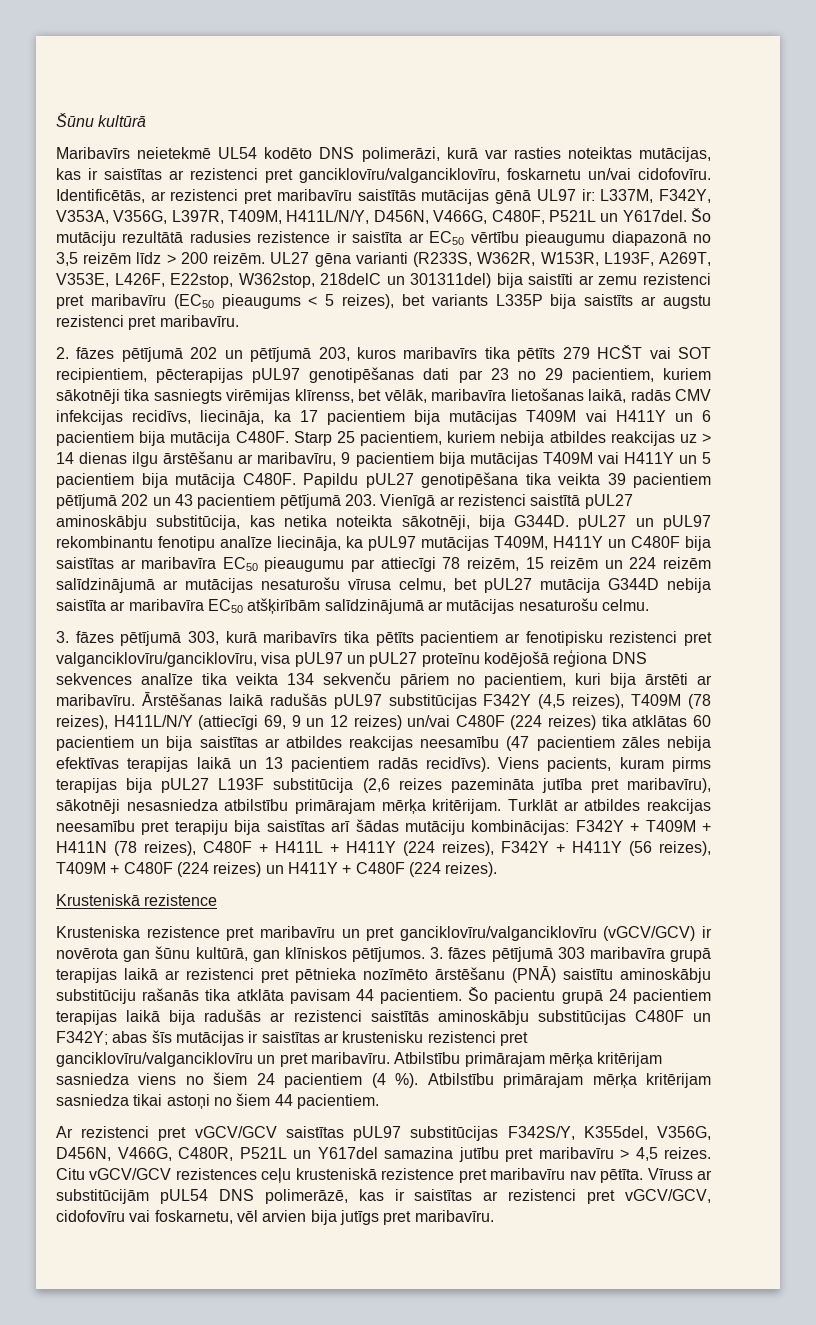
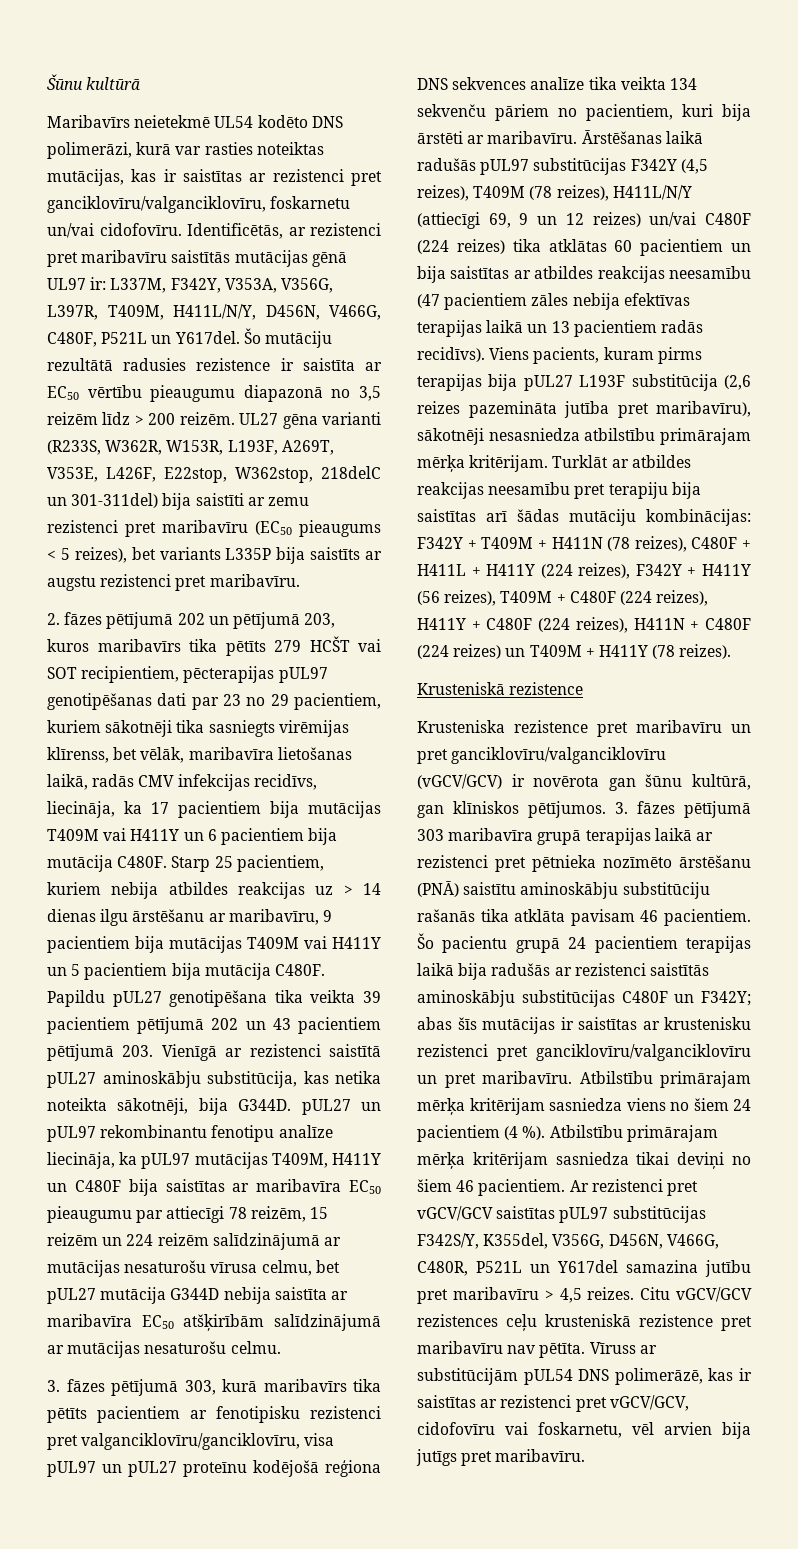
[410,273,492,288] 301311del) -> [71,493,159,508] 301-311del)
[213,862,284,877] reizes) un -> [656,590,709,606] reizes),
(441, 869) none -> [575,617,751,633] [417,644,676,659] reizes), H411N + C480F (224 reizes) un T409M + H411Y (78
[355,989,374,1001] 44 -> [640,910,659,922] 46
[166,1093,379,1109] astoņi no šiem 44 pacientiem. // -> [677,1152,751,1169] [417,1179,566,1196] deviņi no šiem 46 pacientiem.

